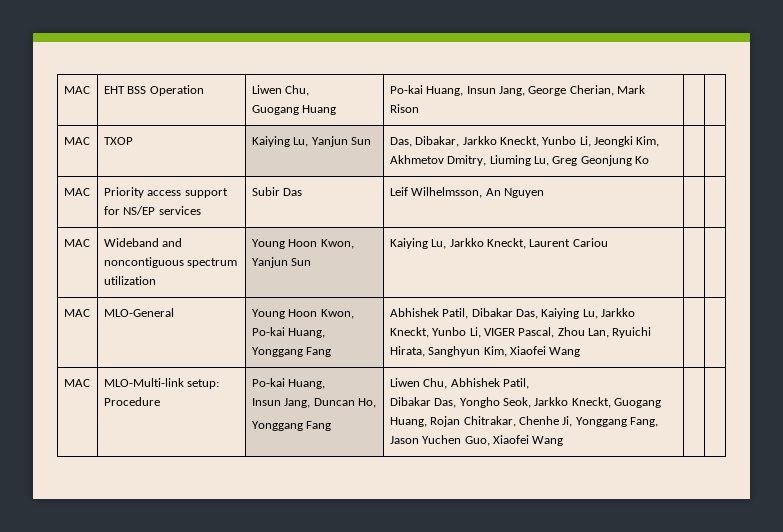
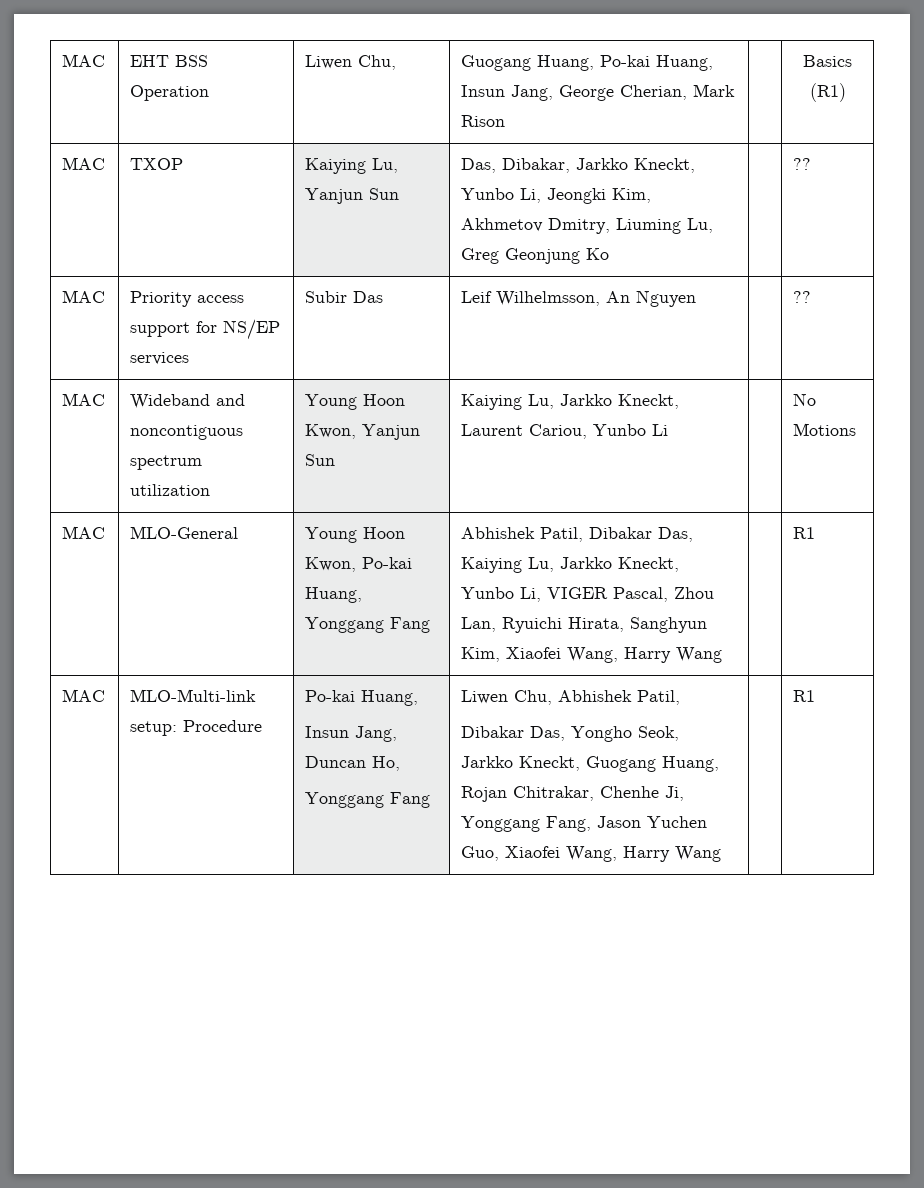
[251,105,337,115] // Guogang Huang | -> [461,55,595,71] | Guogang Huang,
(419, 108) none -> [803,55,852,67] [809,83,846,102] Basics (R1)
(650, 160) none -> [793,158,812,170] ??
(544, 193) none -> [793,291,812,303] ??
[572,238,608,247] Cariou | | -> [529,424,669,439] [793,393,817,406] [793,423,857,436] Cariou, Yunbo Li | | No Motions
[549,347,581,357] Wang | | -> [567,647,723,663] [793,527,816,539] Wang, Harry Wang | | R1
[532,436,564,446] Wang | | -> [566,846,722,862] [793,690,816,702] Wang, Harry Wang | | R1

